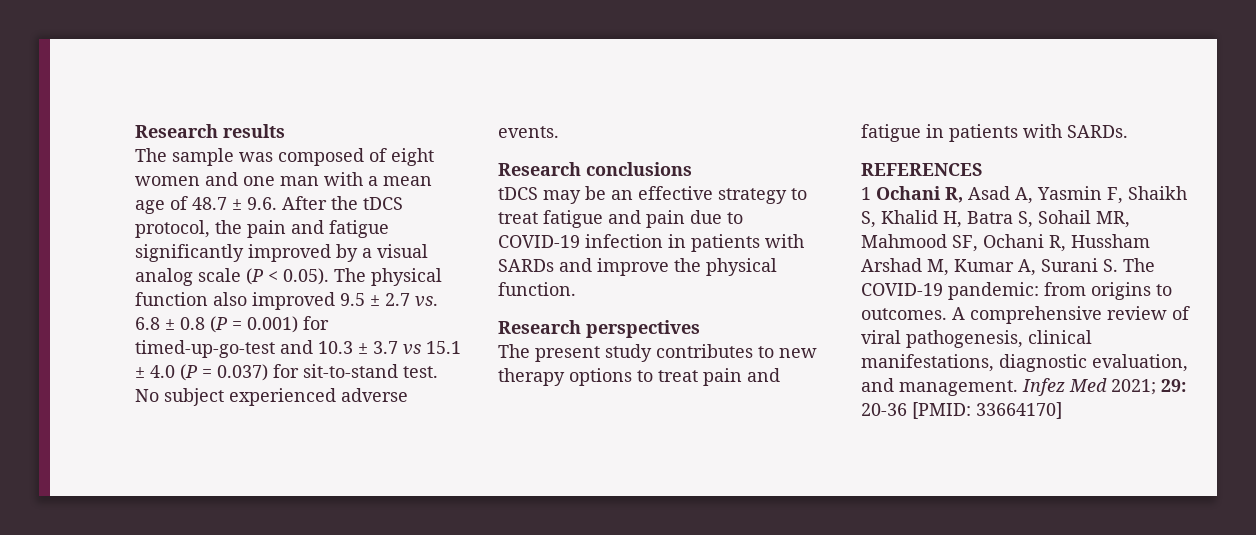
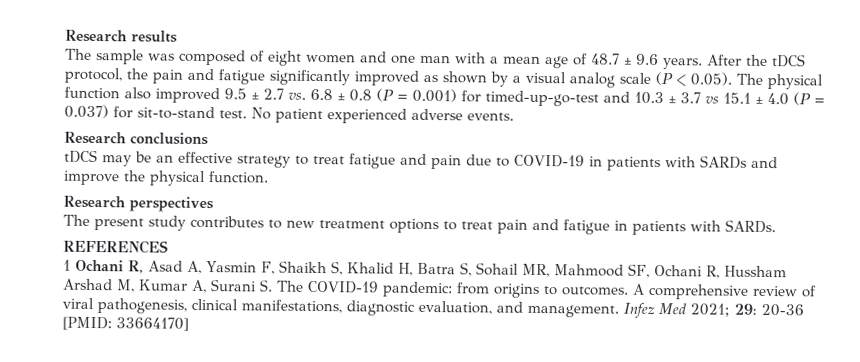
[247,197,277,210] 9.6. -> [636,53,703,70] 9.6 years.
(331, 253) none -> [423,71,487,84] as shown
[164,388,224,406] subject -> [275,108,323,124] patient
[585,234,663,248] infection -> (585, 161) none
[498,368,565,386] therapy -> [319,220,385,229] treatment

